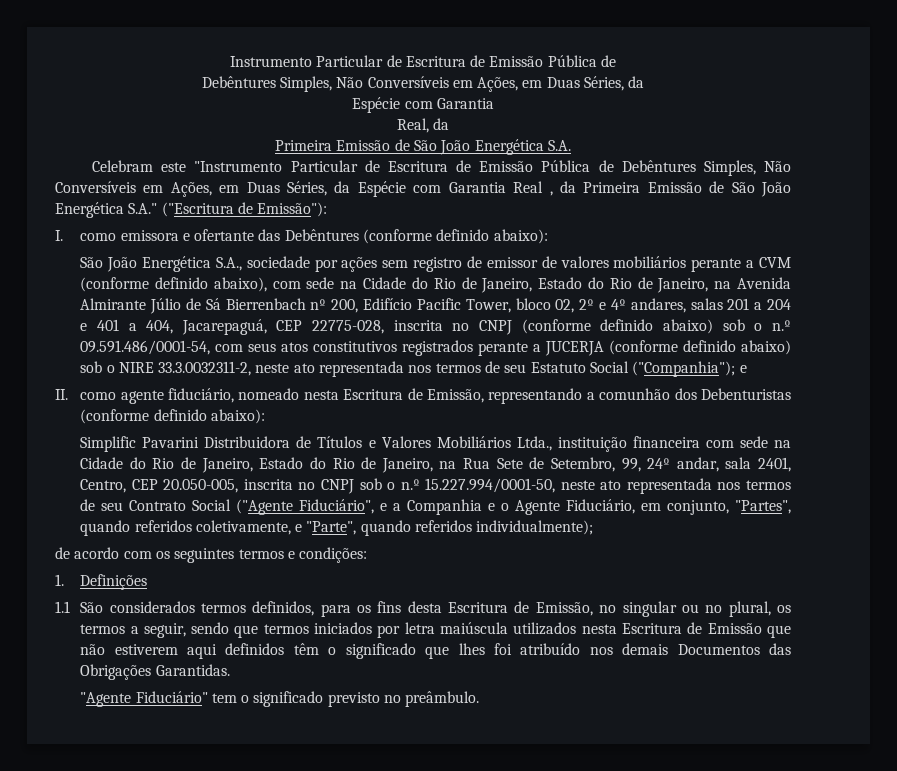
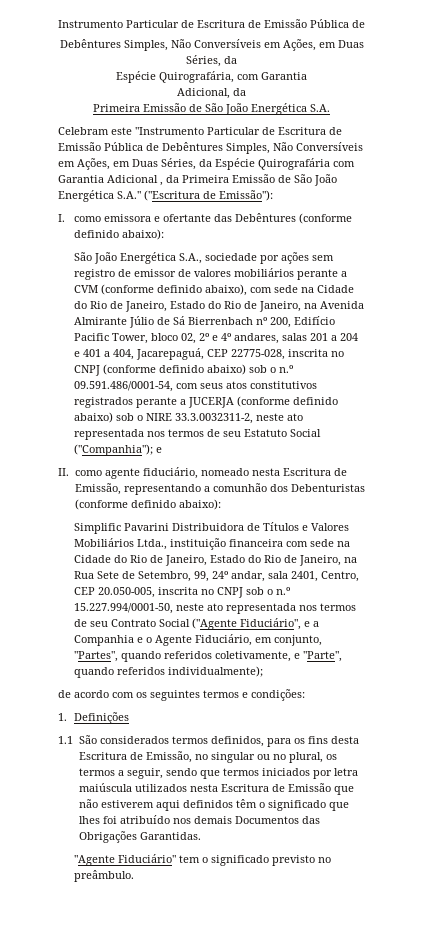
(401, 105) none -> [159,71,234,83] Quirografária,
[396,118,429,133] Real, -> [177,88,230,99] Adicional,
[413,181,544,193] com Garantia Real -> [258,158,355,170] [58,175,158,183] Quirografária com Garantia Adicional

